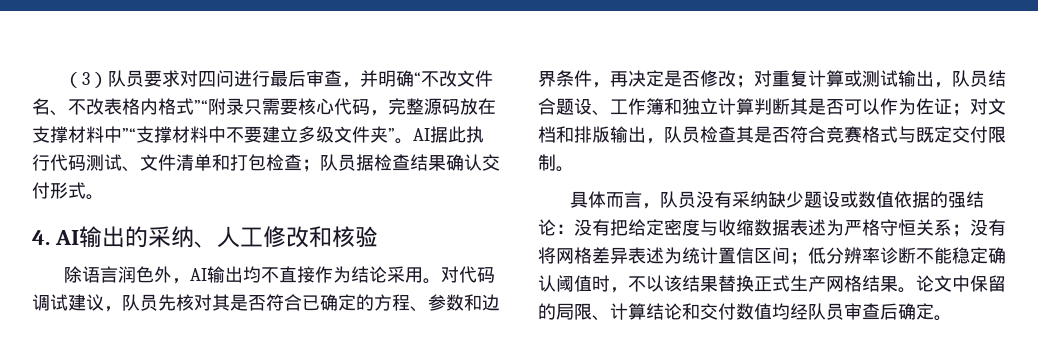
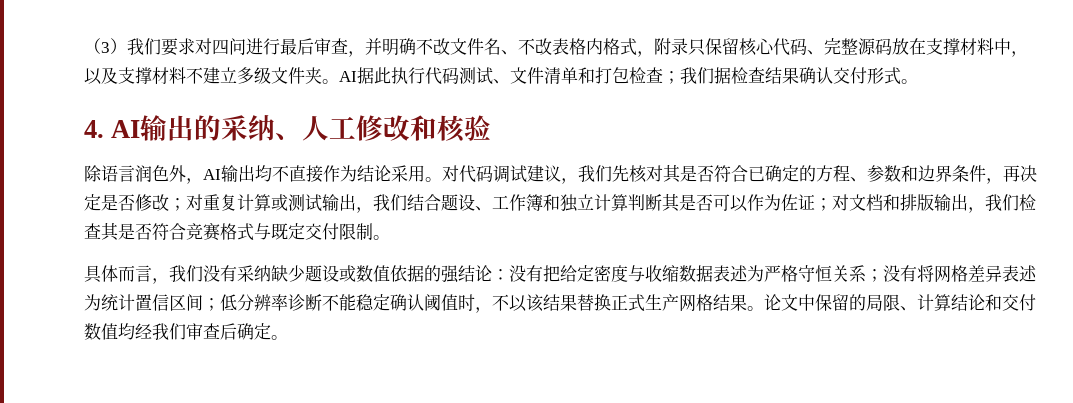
[108,70,145,87] 队员 -> [127,38,161,55] 我们
[414,72,422,85] “ -> (416, 46) none
[194,98,298,115] ”“附录只需要 -> [637,38,739,57] ，附录只保留
[370,110,388,116] ， -> [807,50,824,55] 、
[122,126,262,143] ”“支撑材料中不要 -> [1011,51,1028,57] [84,67,203,85] ，以及支撑材料不
[388,128,395,141] ” -> (322, 75) none
[320,154,356,171] 队员 -> [680,67,714,84] 我们
[122,294,158,311] 队员 -> [578,165,612,182] 我们
[952,70,988,87] 队员 -> [373,194,407,211] 我们
[664,126,700,143] 队员 -> [985,194,1019,211] 我们
[660,191,697,208] 队员 -> [169,265,203,282] 我们
[808,303,844,320] 队员 -> [152,323,186,340] 我们

